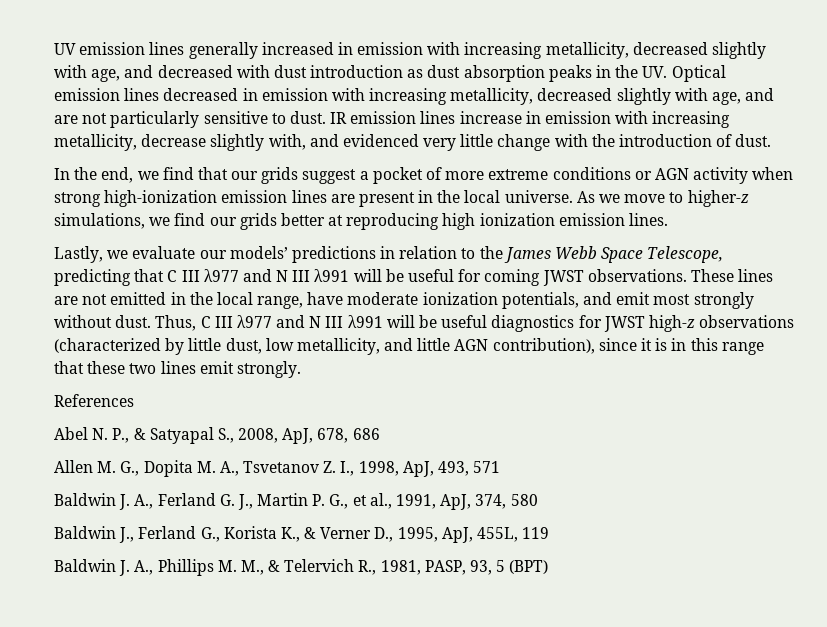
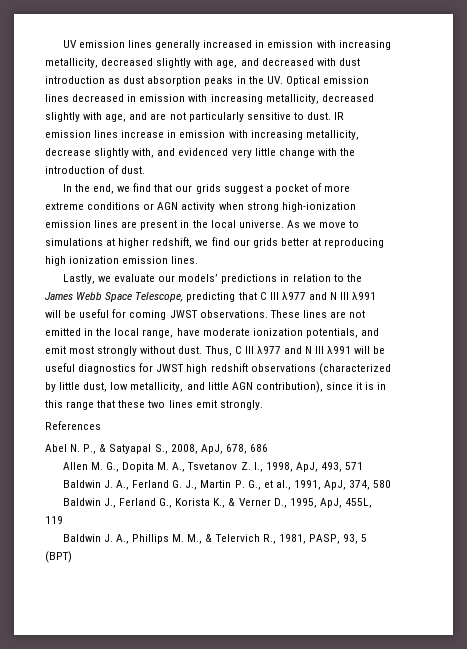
[687,190,749,207] [54,213,145,229] higher-z simulations, -> [45,237,193,248] simulations at higher redshift,
[648,315,695,332] high-z -> [186,363,248,374] high redshift

